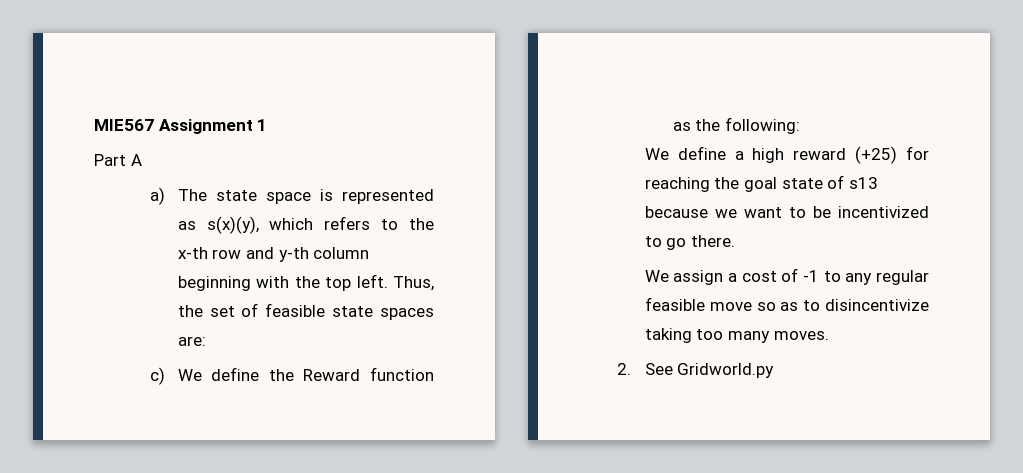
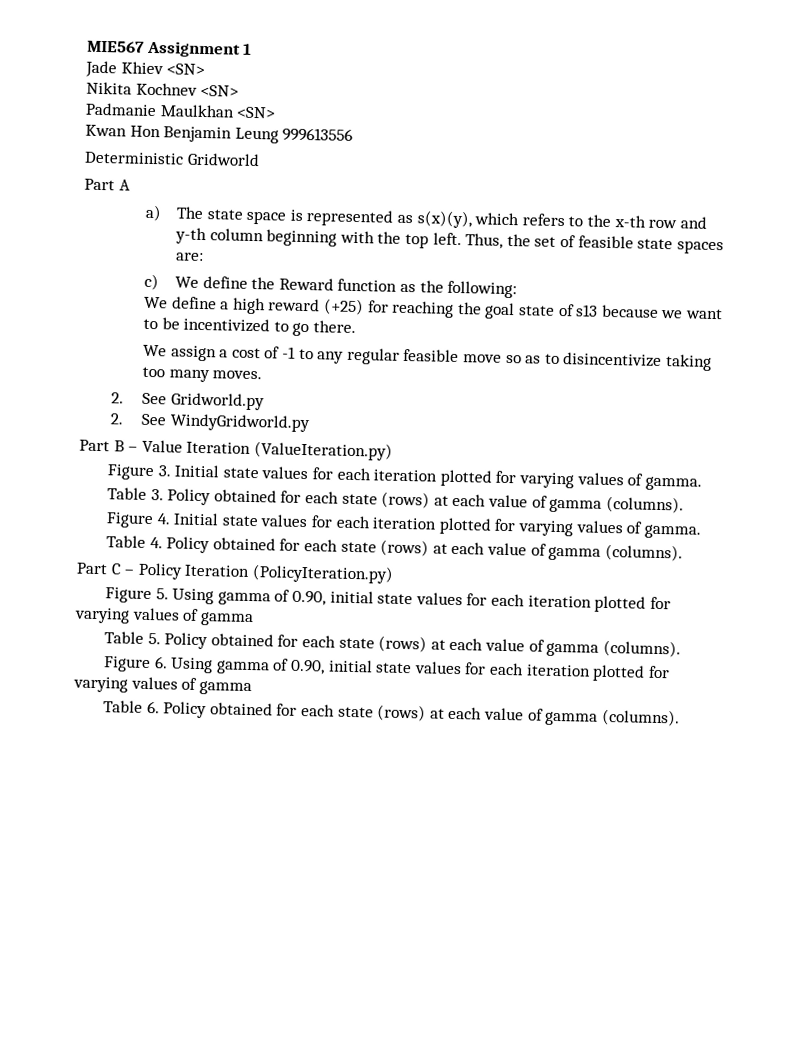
(268, 125) none -> [85,60,206,78] [86,81,240,97] [85,102,277,119] [85,124,354,144] [84,151,260,167] // Jade Khiev <SN> // Nikita Kochnev <SN> // Padmanie Maulkhan <SN> // Kwan Hon Benjamin Leung 999613556 // Deterministic Gridworld
(775, 370) none -> [110,413,310,433] [79,439,393,461] [107,464,702,491] [107,487,684,514] [106,512,701,539] [106,535,683,562] [76,562,394,584] [105,587,671,613] [74,607,254,627] [104,631,681,658] [103,656,670,682] [73,676,252,696] [103,700,680,727] // 2. See WindyGridworld.py // Part B – Value Iteration (ValueIteration.py) // Figure 3. Initial state values for each iteration plotted for varying values of gamma. // Table 3. Policy obtained for each state (rows) at each value of gamma (columns). // Figure 4. Initial state values for each iteration plotted for varying values of gamma. // Table 4. Policy obtained for each state (rows) at each value of gamma (columns). // Part C – Policy Iteration (PolicyIteration.py) // Figure 5. Using gamma of 0.90, initial state values for each iteration plotted for varying values of gamma // Table 5. Policy obtained for each state (rows) at each value of gamma (columns). // Figure 6. Using gamma of 0.90, initial state values for each iteration plotted for varying values of gamma // Table 6. Policy obtained for each state (rows) at each value of gamma (columns).

